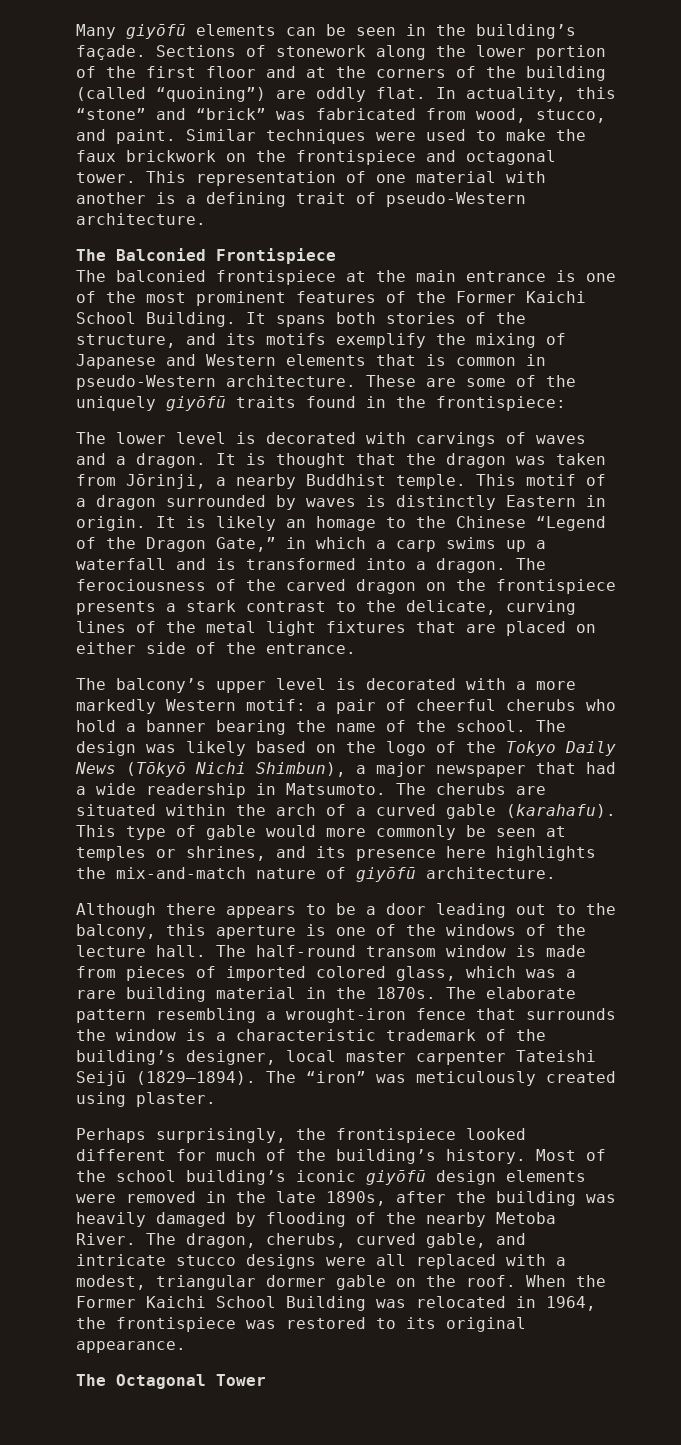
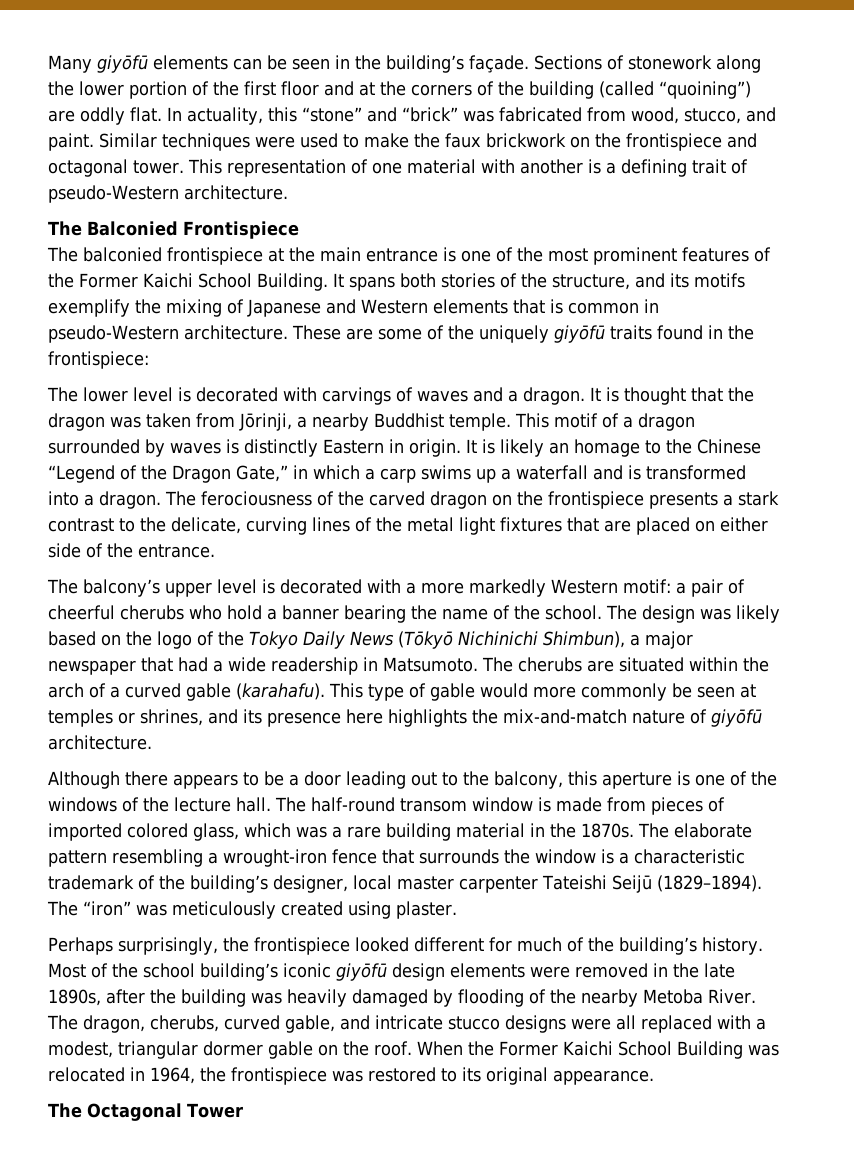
[195,762,246,774] Nichi -> [457,631,538,646] Nichinichi

